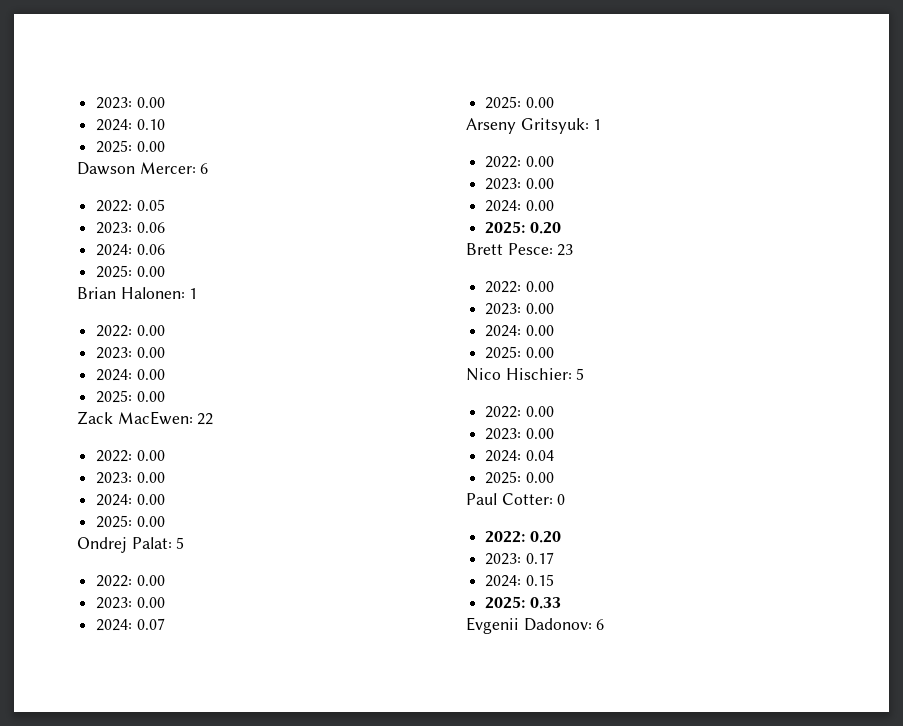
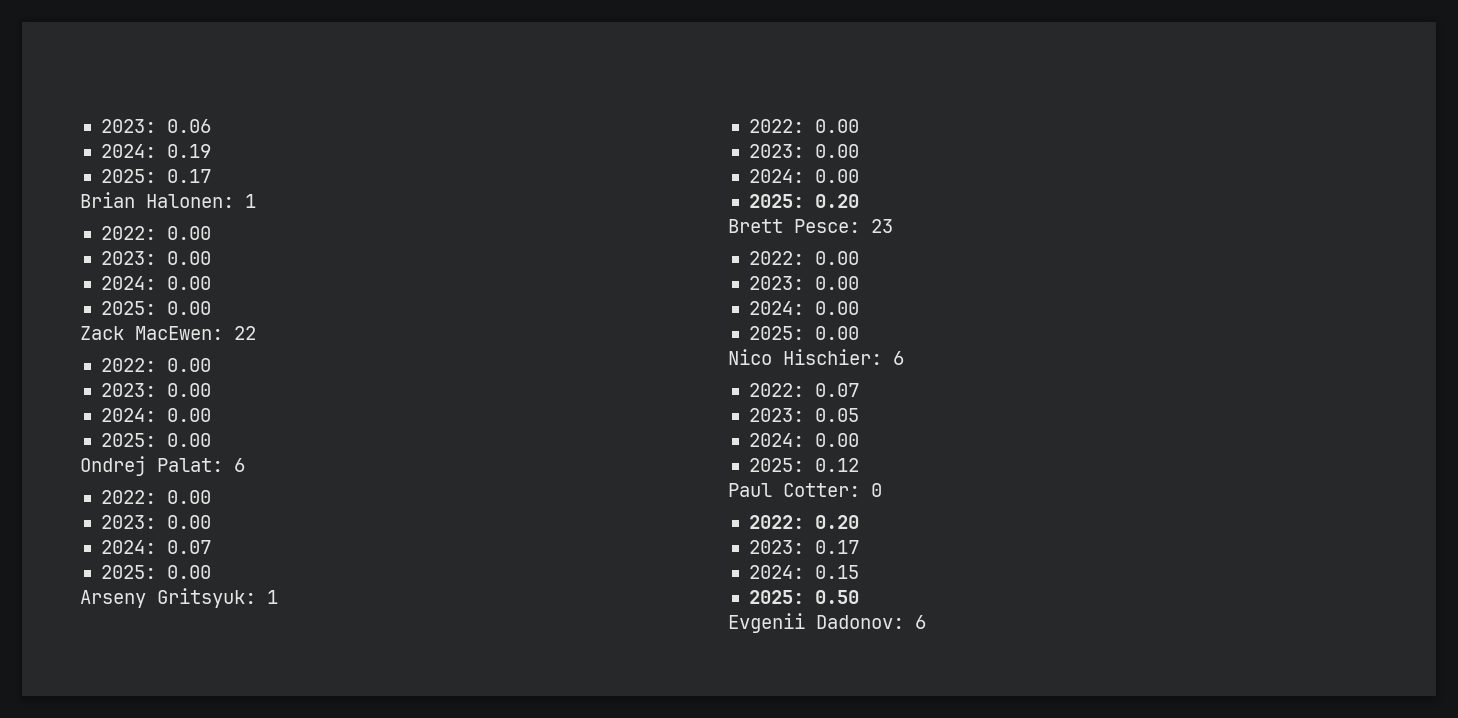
[96,97,165,109] [96,119,165,131] [96,140,165,153] [77,162,209,175] [96,199,165,212] [96,222,133,234] 2023: 0.00 // 2024: 0.10 // 2025: 0.00 // Dawson Mercer: 6 // 2022: 0.05 // 2023: -> [100,119,156,133] 2023:
[136,244,165,255] [96,265,165,278] 0.06 // 2025: 0.00 -> [166,144,211,158] [100,169,211,183] 0.19 // 2025: 0.17
[176,537,185,549] 5 -> [234,458,245,472] 6
[576,368,585,380] [485,406,554,418] [485,428,554,440] [485,450,554,462] [485,471,554,484] 5 // 2022: 0.00 // 2023: 0.00 // 2024: 0.04 // 2025: 0.00 -> [893,351,904,365] [748,383,859,397] [748,408,859,422] [748,433,859,447] [748,458,859,472] 6 // 2022: 0.07 // 2023: 0.05 // 2024: 0.00 // 2025: 0.12
[529,597,561,609] 0.33 -> [814,590,859,604] 0.50

